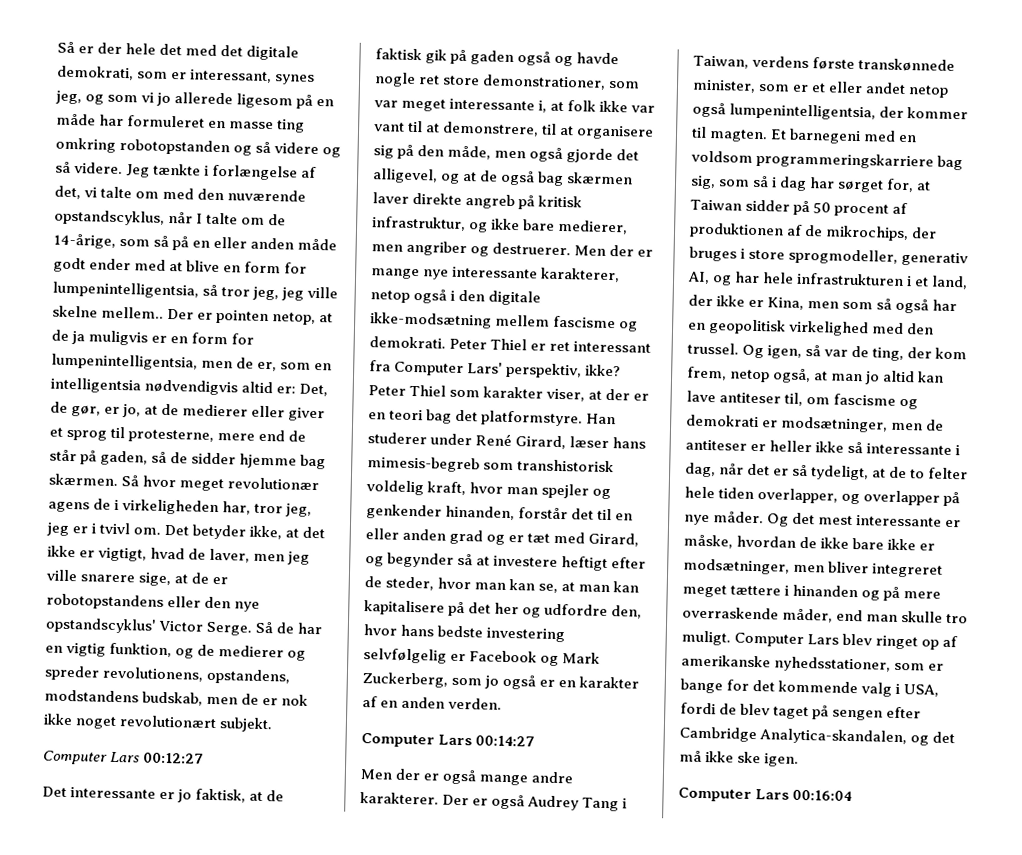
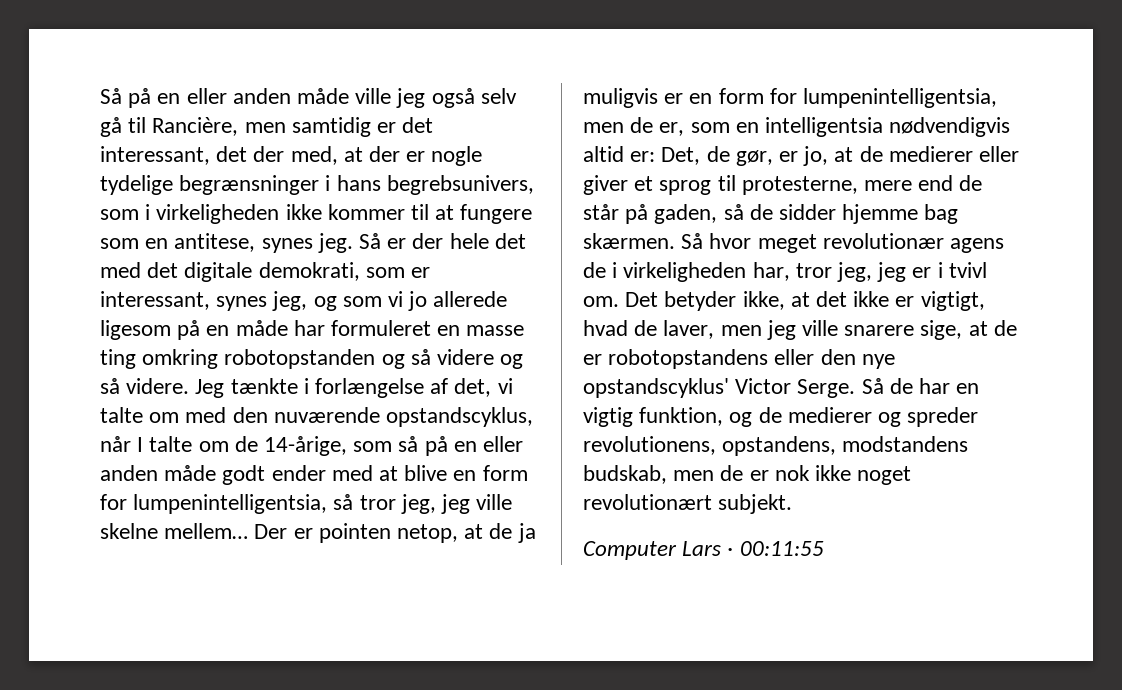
[57,41,75,54] Så -> [100,88,517,108] [100,117,434,137] [100,146,483,166] [100,175,534,195] [100,204,533,224] [100,233,382,253] Så på en eller anden måde ville jeg også selv gå til Rancière, men samtidig er det interessant, det der med, at der er nogle tydelige begrænsninger i hans begrebsunivers, som i virkeligheden ikke kommer til at fungere som en antitese, synes jeg. Så
[101,306,165,319] mellem.. -> [164,523,249,539] mellem…
[143,752,205,764] [42,786,285,803] [375,48,620,67] [374,72,641,90] [374,98,656,113] [374,120,655,140] [373,144,640,164] [372,168,634,187] [372,192,583,210] [372,216,629,235] [371,240,654,257] [371,266,621,283] [370,288,542,306] [370,312,639,332] [369,336,652,353] [369,360,622,379] [368,384,650,402] [368,409,617,427] [367,432,647,450] [367,456,615,473] [366,480,612,500] [366,504,634,521] [365,528,640,547] [365,552,647,572] [364,576,640,594] [364,600,643,619] [363,624,566,643] [363,648,601,667] [362,672,640,690] [362,696,503,710] [361,733,536,748] [360,768,574,786] [360,792,628,812] [693,55,956,72] [692,79,950,98] [692,102,969,121] [691,126,918,145] [691,150,964,171] [690,175,932,193] [690,199,909,217] [689,222,938,242] [689,246,970,267] [687,271,969,290] [688,294,958,314] [688,319,935,337] [687,342,968,362] [687,366,945,385] [686,390,919,410] [686,414,945,433] [685,439,961,456] [685,462,969,481] [684,486,961,507] [684,511,962,528] [683,534,936,551] [683,558,944,578] [682,584,942,601] [682,606,969,624] [681,630,959,650] [681,654,945,673] [680,678,940,697] [680,702,922,721] [679,726,956,746] [679,750,800,767] [678,787,853,802] 00:12:27 // Det interessante er jo faktisk, at de faktisk gik på gaden også og havde nogle ret store demonstrationer, som var meget interessante i, at folk ikke var vant til at demonstrere, til at organisere sig på den måde, men også gjorde det alligevel, og at de også bag skærmen laver direkte angreb på kritisk infrastruktur, og ikke bare medierer, men angriber og destruerer. Men der er mange nye interessante karakterer, netop også i den digitale ikke-modsætning mellem fascisme og demokrati. Peter Thiel er ret interessant fra Computer Lars' perspektiv, ikke? Peter Thiel som karakter viser, at der er en teori bag det platformstyre. Han studerer under René Girard, læser hans mimesis-begreb som transhistorisk voldelig kraft, hvor man spejler og genkender hinanden, forstår det til en eller anden grad og er tæt med Girard, og begynder så at investere heftigt efter de steder, hvor man kan se, at man kan kapitalisere på det her og udfordre den, hvor hans bedste investering selvfølgelig er Facebook og Mark Zuckerberg, som jo også er en karakter af en anden verden. // Computer Lars 00:14:27 // Men der er også mange andre karakterer. Der er også Audrey Tang i Taiwan, verdens første transkønnede minister, som er et eller andet netop også lumpenintelligentsia, der kommer til magten. Et barnegeni med en voldsom programmeringskarriere bag sig, som så i dag har sørget for, at Taiwan sidder på 50 procent af produktionen af de mikrochips, der bruges i store sprogmodeller, generativ AI, og har hele infrastrukturen i et land, der ikke er Kina, men som så også har en geopolitisk virkelighed med den trussel. Og igen, så var de ting, der kom frem, netop også, at man jo altid kan lave antiteser til, om fascisme og demokrati er modsætninger, men de antiteser er heller ikke så interessante i dag, når det er så tydeligt, at de to felter hele tiden overlapper, og overlapper på nye måder. Og det mest interessante er måske, hvordan de ikke bare ikke er modsætninger, men bliver integreret meget tættere i hinanden og på mere overraskende måder, end man skulle tro muligt. Computer Lars blev ringet op af amerikanske nyhedsstationer, som er bange for det kommende valg i USA, fordi de blev taget på sengen efter Cambridge Analytica-skandalen, og det må ikke ske igen. // Computer Lars 00:16:04 -> [727,541,824,556] · 00:11:55

